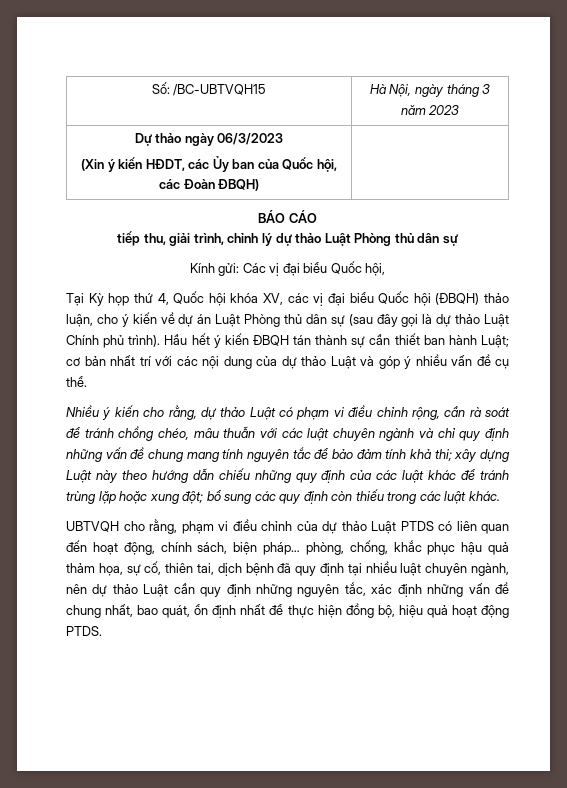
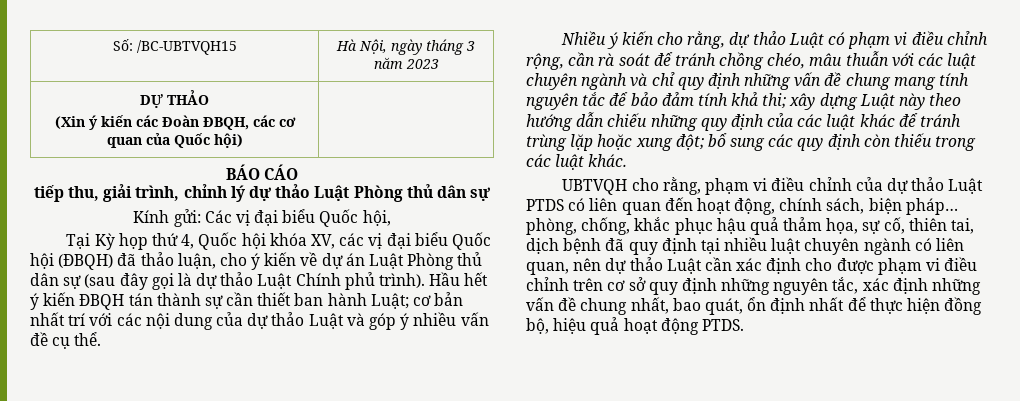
[134,133,284,146] Dự thảo ngày 06/3/2023 -> [140,90,209,108] DỰ THẢO
[145,156,337,172] [158,179,260,191] HĐDT, các Ủy ban của Quốc hội, các Đoàn ĐBQH) -> [135,115,296,130] [106,133,243,148] các Đoàn ĐBQH, các cơ quan của Quốc hội)
(480, 299) none -> [117,253,137,266] đã
[471,563,510,576] ngành, -> [863,238,965,255] [526,262,569,275] ngành có liên quan,
(195, 588) none -> [736,257,978,275] [526,277,646,291] xác định cho được phạm vi điều chỉnh trên cơ sở

